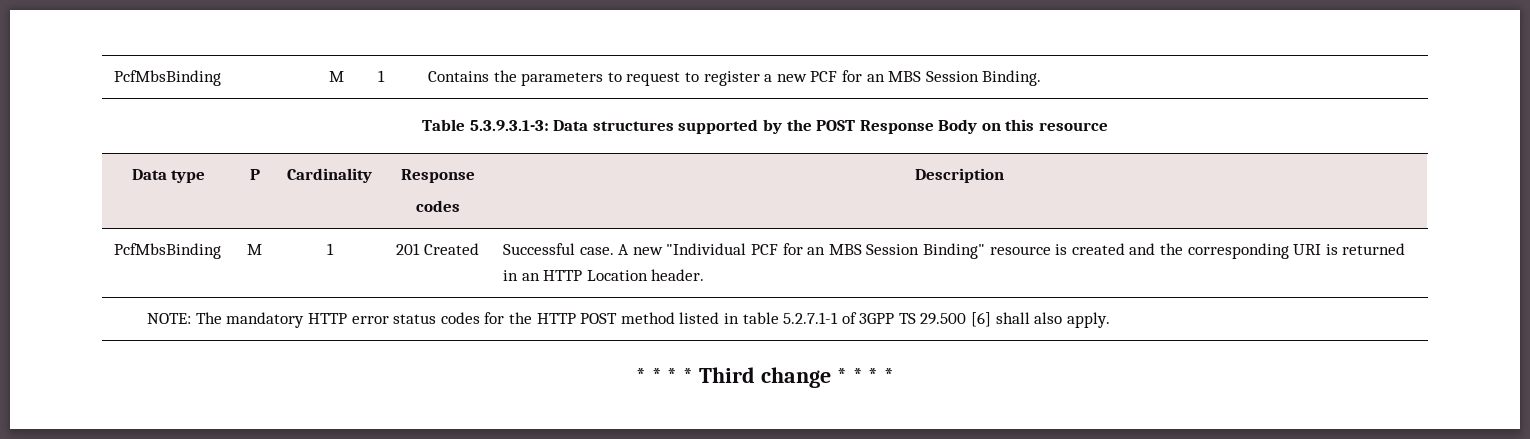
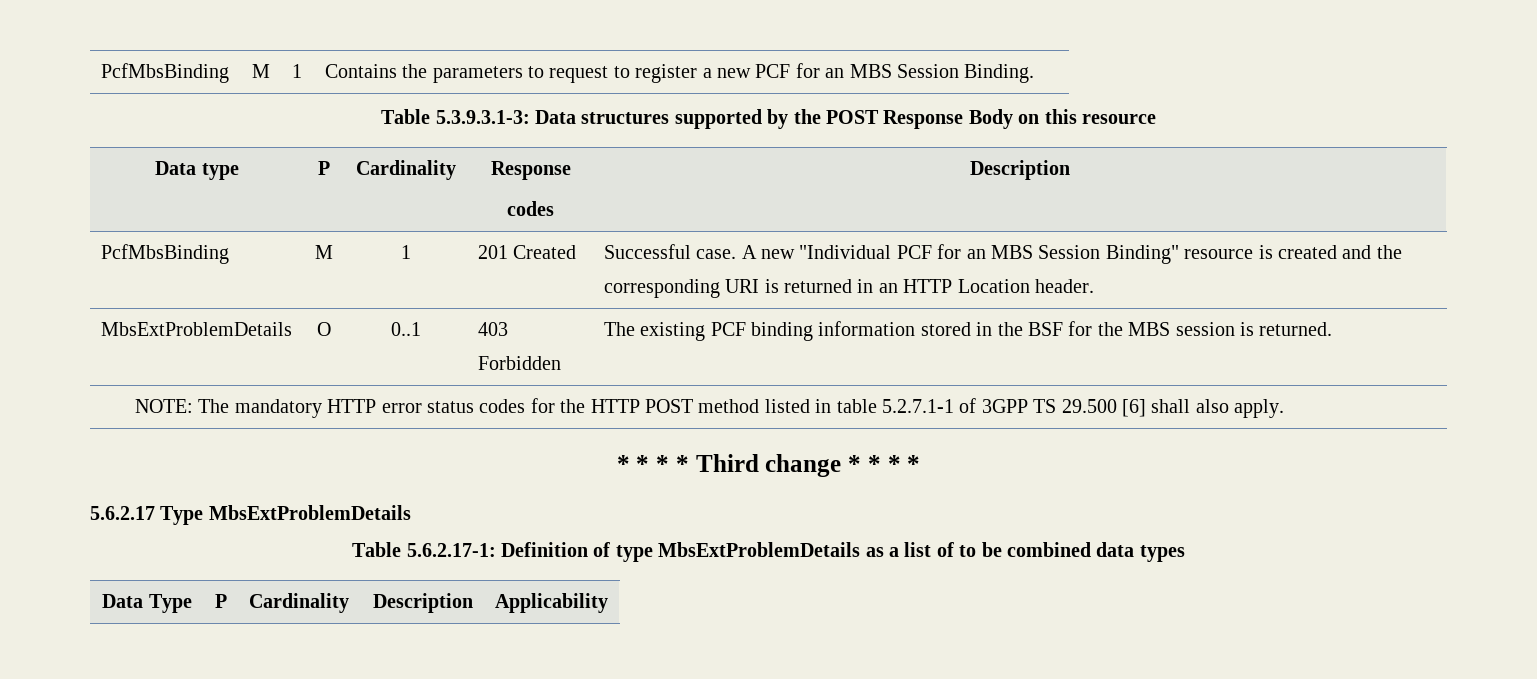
(705, 275) none -> [100,322,292,336] [317,322,331,336] [391,322,421,336] [477,322,508,336] [477,356,561,370] [603,321,1333,341] // MbsExtProblemDetails | O | 0..1 | 403 Forbidden | The existing PCF binding information stored in the BSF for the MBS session is returned.
(895, 375) none -> [90,505,411,525] [352,542,1185,562] [102,594,192,613] [215,594,227,608] [248,593,349,613] [372,593,473,613] [495,593,608,613] // 5.6.2.17 Type MbsExtProblemDetails // Table 5.6.2.17-1: Definition of type MbsExtProblemDetails as a list of to be combined data types // Data Type | P | Cardinality | Description | Applicability

